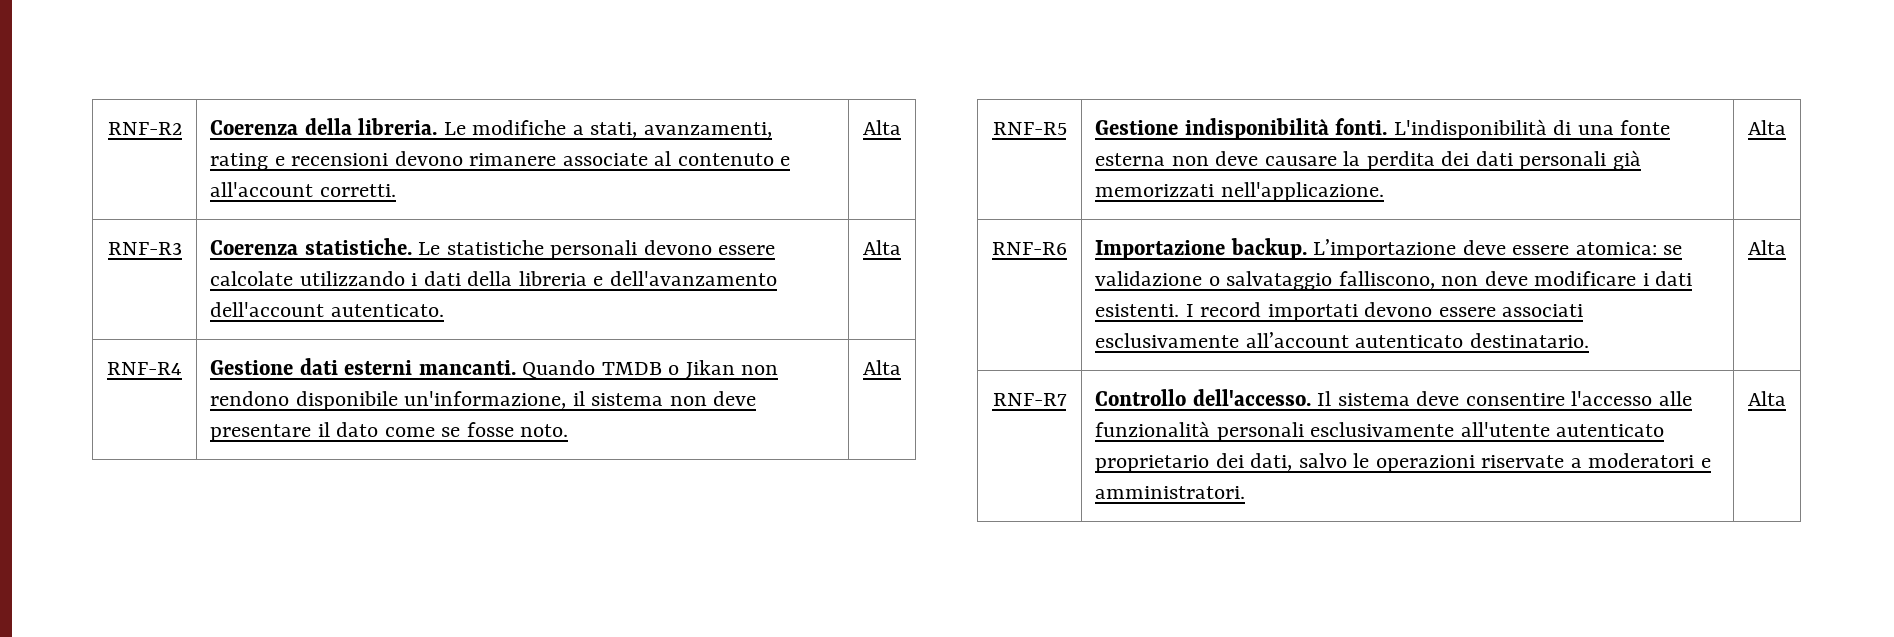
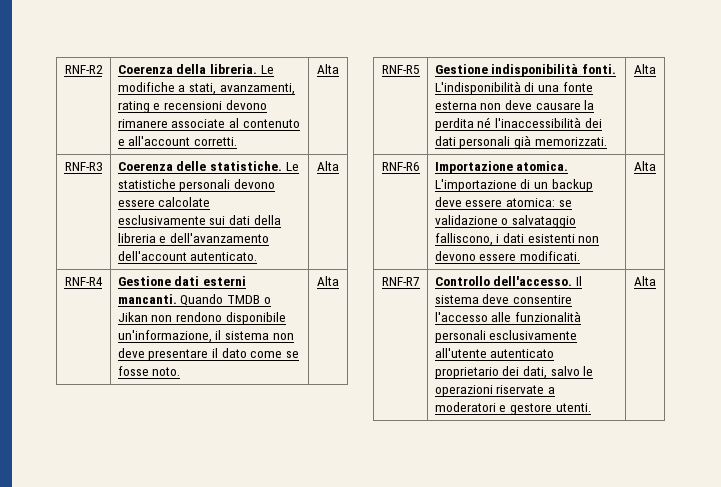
(299, 247) none -> [176,161,207,171] delle
[299,271,418,286] utilizzando i -> [117,215,226,225] esclusivamente sui
(1435, 160) none -> [477,117,581,128] né l'inaccessibilità
[1095,182,1384,201] memorizzati nell'applicazione. -> [534,137,607,146] memorizzati.
[1230,238,1457,260] backup. L’importazione -> [516,161,569,171] [434,179,593,192] atomica. L'importazione di un backup
[1441,271,1693,286] [1095,302,1584,321] [1095,332,1589,348] non deve modificare i dati esistenti. I record importati devono essere associati esclusivamente all’account autenticato destinatario. -> [496,233,600,243] [434,251,580,261] i dati esistenti non devono essere modificati.
[1095,486,1246,499] amministratori. -> [509,403,591,415] gestore utenti.

